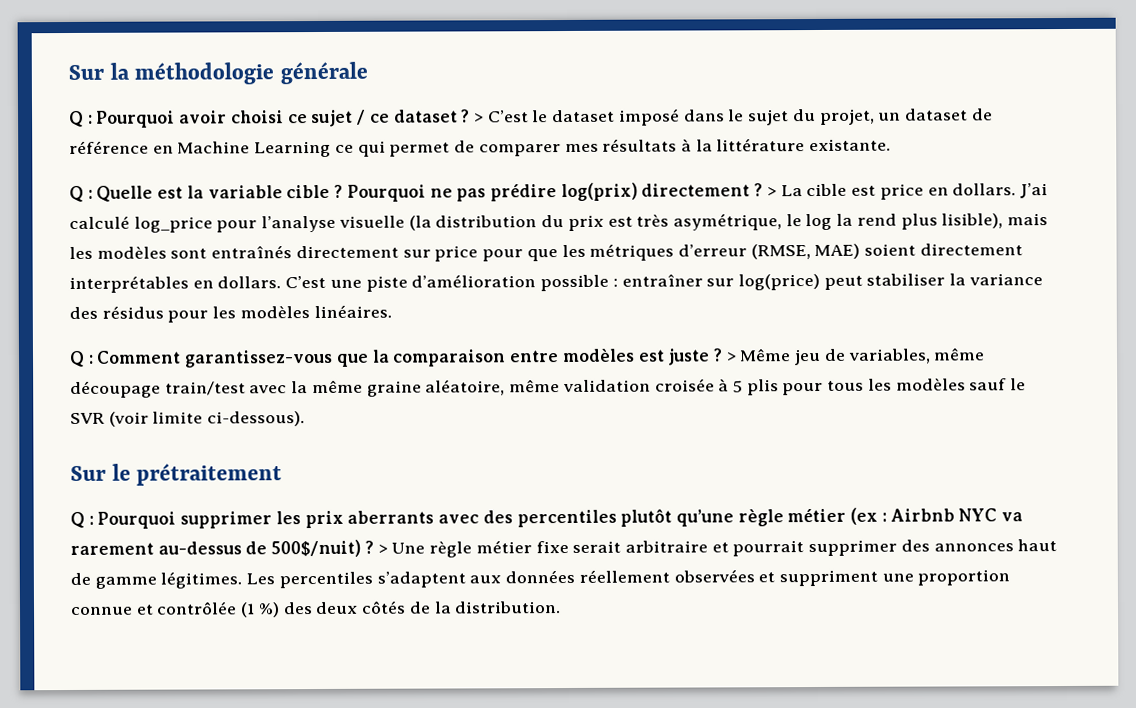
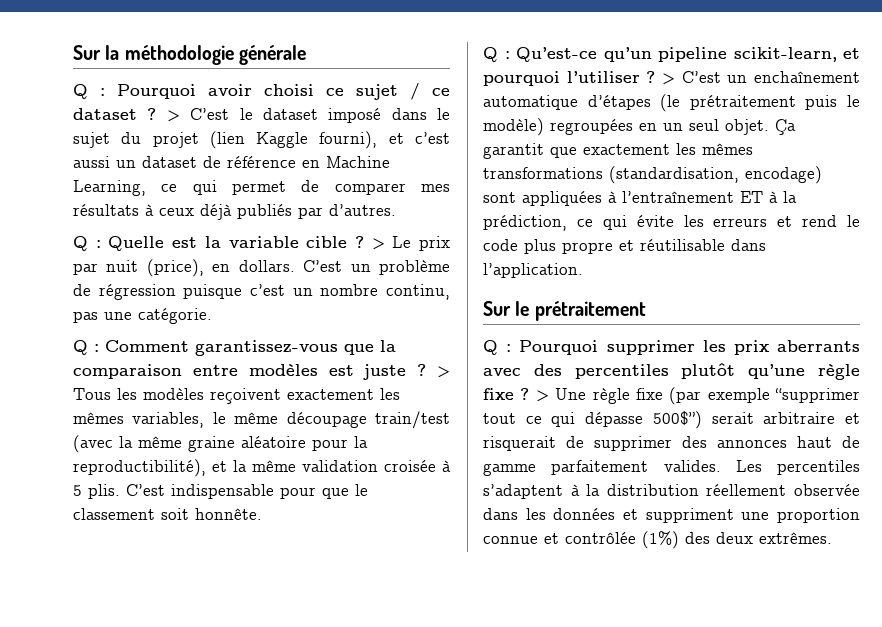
[819,108,875,125] projet, -> [152,131,450,149] [73,156,110,168] projet (lien Kaggle fourni), et c’est aussi
[254,140,332,158] Learning -> [73,180,146,196] Learning,
[695,138,892,152] la littérature existante. -> [159,204,396,220] ceux déjà publiés par d’autres.
[346,182,1048,202] [69,213,1049,233] [69,243,1023,262] [69,273,1043,293] [69,304,392,323] Pourquoi ne pas prédire log(prix) directement ? > La cible est price en dollars. J’ai calculé log_price pour l’analyse visuelle (la distribution du prix est très asymétrique, le log la rend plus lisible), mais les modèles sont entraînés directement sur price pour que les métriques d’erreur (RMSE, MAE) soient directement interprétables en dollars. C’est une piste d’amélioration possible : entraîner sur log(price) peut stabiliser la variance des résidus pour les modèles linéaires. -> [371,236,450,251] [73,259,450,277] [73,284,450,300] [73,308,212,324] > Le prix par nuit (price), en dollars. C’est un problème de régression puisque c’est un nombre continu, pas une catégorie.
[739,348,931,366] Même jeu de variables, -> [73,388,400,404] [73,412,226,428] Tous les modèles reçoivent exactement les mêmes variables, le
[249,385,288,394] avec -> [73,435,113,453] (avec
[425,379,506,396] aléatoire, -> [241,436,368,451] [73,459,247,477] aléatoire pour la reproductibilité), et la
[746,378,1027,396] [70,411,306,427] plis pour tous les modèles sauf le SVR (voir limite ci-dessous). -> [88,484,368,499] [73,508,262,520] [483,47,860,62] [483,71,860,86] [483,94,860,112] [483,118,796,136] [483,143,753,159] [483,166,822,184] [483,191,797,206] [483,215,860,231] [483,239,766,254] [483,263,583,278] plis. C’est indispensable pour que le classement soit honnête. // Q : Qu’est-ce qu’un pipeline scikit-learn, et pourquoi l’utiliser ? > C’est un enchaînement automatique d’étapes (le prétraitement puis le modèle) regroupées en un seul objet. Ça garantit que exactement les mêmes transformations (standardisation, encodage) sont appliquées à l’entraînement ET à la prédiction, ce qui évite les erreurs et rend le code plus propre et réutilisable dans l’application.
[787,507,1024,525] [70,539,569,558] métier (ex : Airbnb NYC va rarement au-dessus de 500$/nuit) ? > Une règle métier fixe -> [483,387,860,405] [483,411,702,429] fixe ? > Une règle fixe (par exemple “supprimer tout ce qui dépasse 500$”)
[732,540,805,557] pourrait -> [483,436,584,451] risquerait de
[160,571,243,589] légitimes. -> [551,460,721,475] parfaitement valides.
[469,569,755,584] aux données réellement observées -> [570,484,860,496] [483,508,616,520] à la distribution réellement observée dans les données
[240,600,562,618] (1 %) des deux côtés de la distribution. -> [642,531,832,549] (1%) des deux extrêmes.

